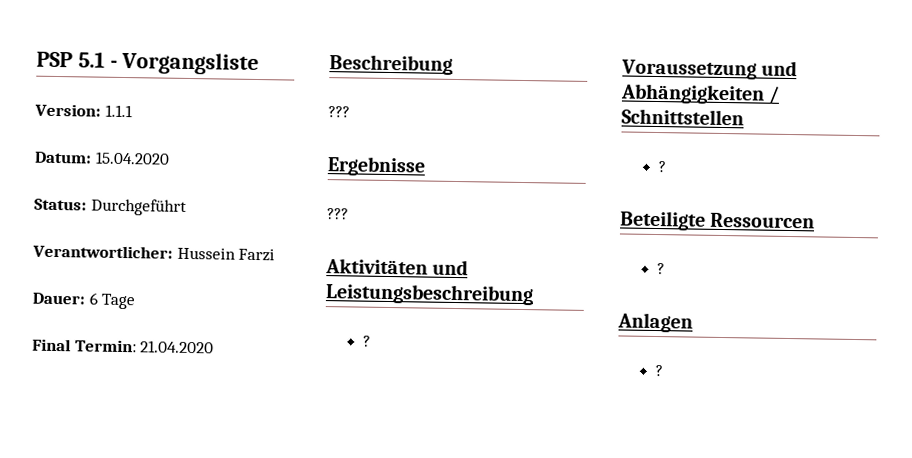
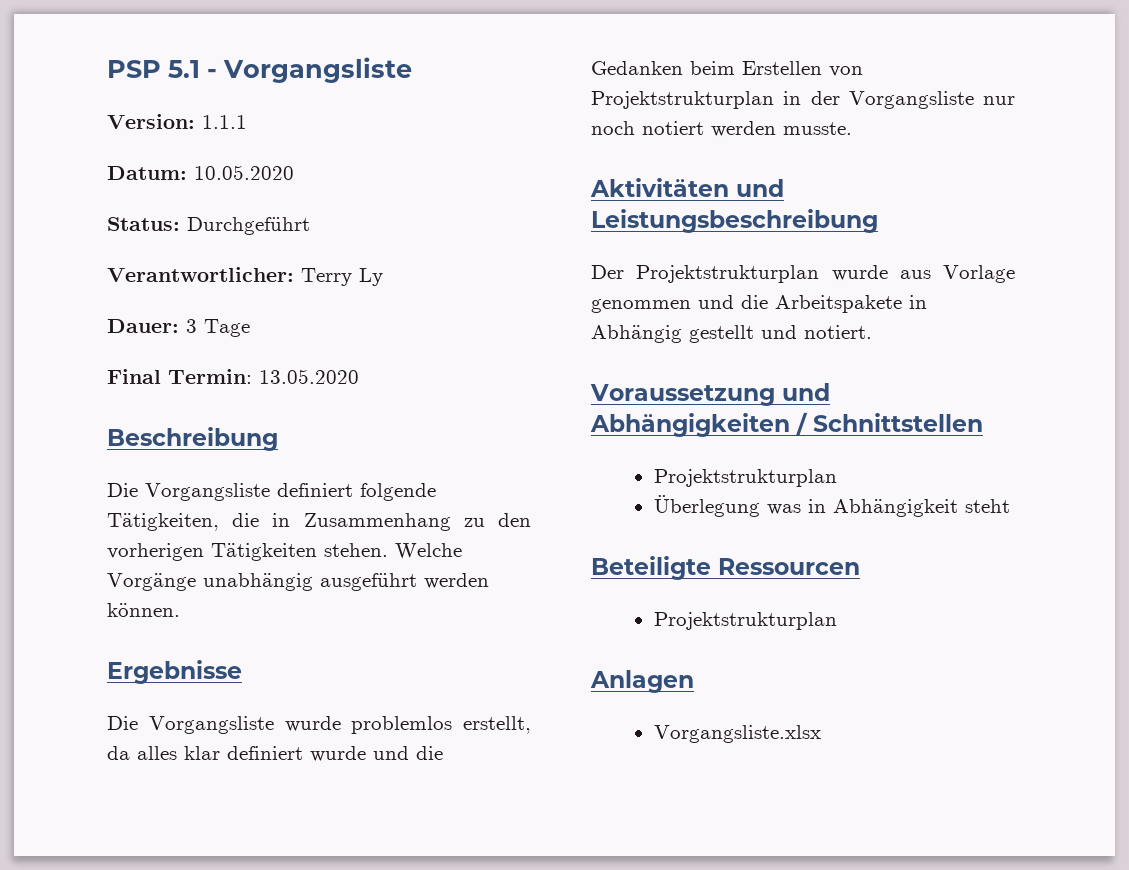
[94,151,170,165] 15.04.2020 -> [194,165,294,180] 10.05.2020
[176,247,276,262] Hussein Farzi -> [301,268,383,286] Terry Ly
[88,292,99,305] 6 -> [186,319,197,333] 3
[140,340,215,354] 21.04.2020 -> [259,369,359,384] 13.05.2020
[328,106,350,118] [327,156,426,177] [327,208,349,220] [325,258,469,276] [325,283,534,306] [363,335,372,347] ??? // Ergebnisse // ??? // Aktivitäten und Leistungsbeschreibung // ? -> [107,483,436,501] [107,513,531,531] [107,543,462,561] [107,573,489,591] [107,603,180,617] [107,660,242,684] [107,716,531,734] [107,746,443,762] [591,61,863,77] [591,91,1015,109] [591,121,852,137] [590,178,784,197] [591,209,878,233] [591,265,1015,283] [591,295,927,313] [591,325,872,343] Die Vorgangsliste definiert folgende Tätigkeiten, die in Zusammenhang zu den vorherigen Tätigkeiten stehen. Welche Vorgänge unabhängig ausgeführt werden können. // Ergebnisse // Die Vorgangsliste wurde problemlos erstellt, da alles klar definiert wurde und die Gedanken beim Erstellen von Projektstrukturplan in der Vorgangsliste nur noch notiert werden musste. // Aktivitäten und Leistungsbeschreibung // Der Projektstrukturplan wurde aus Vorlage genommen und die Arbeitspakete in Abhängig gestellt und notiert.
[658,161,668,173] ? -> [653,469,837,487] [653,495,1010,517] Projektstrukturplan // Überlegung was in Abhängigkeit steht
[657,263,666,275] ? -> [653,612,837,630] Projektstrukturplan
[655,365,664,377] ? -> [653,725,821,743] Vorgangsliste.xlsx

